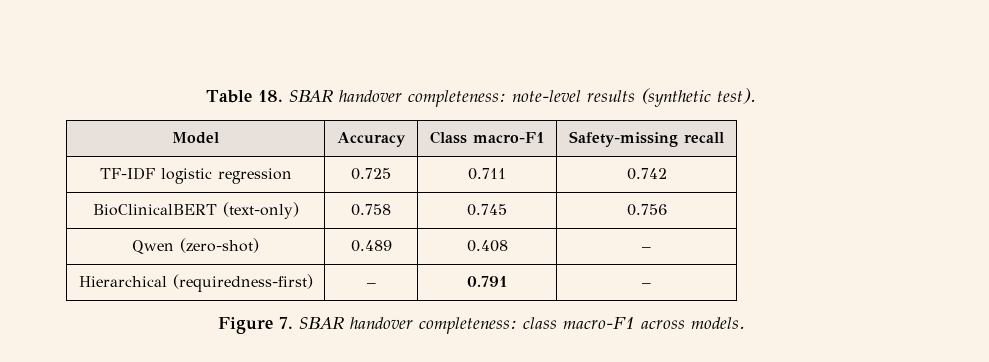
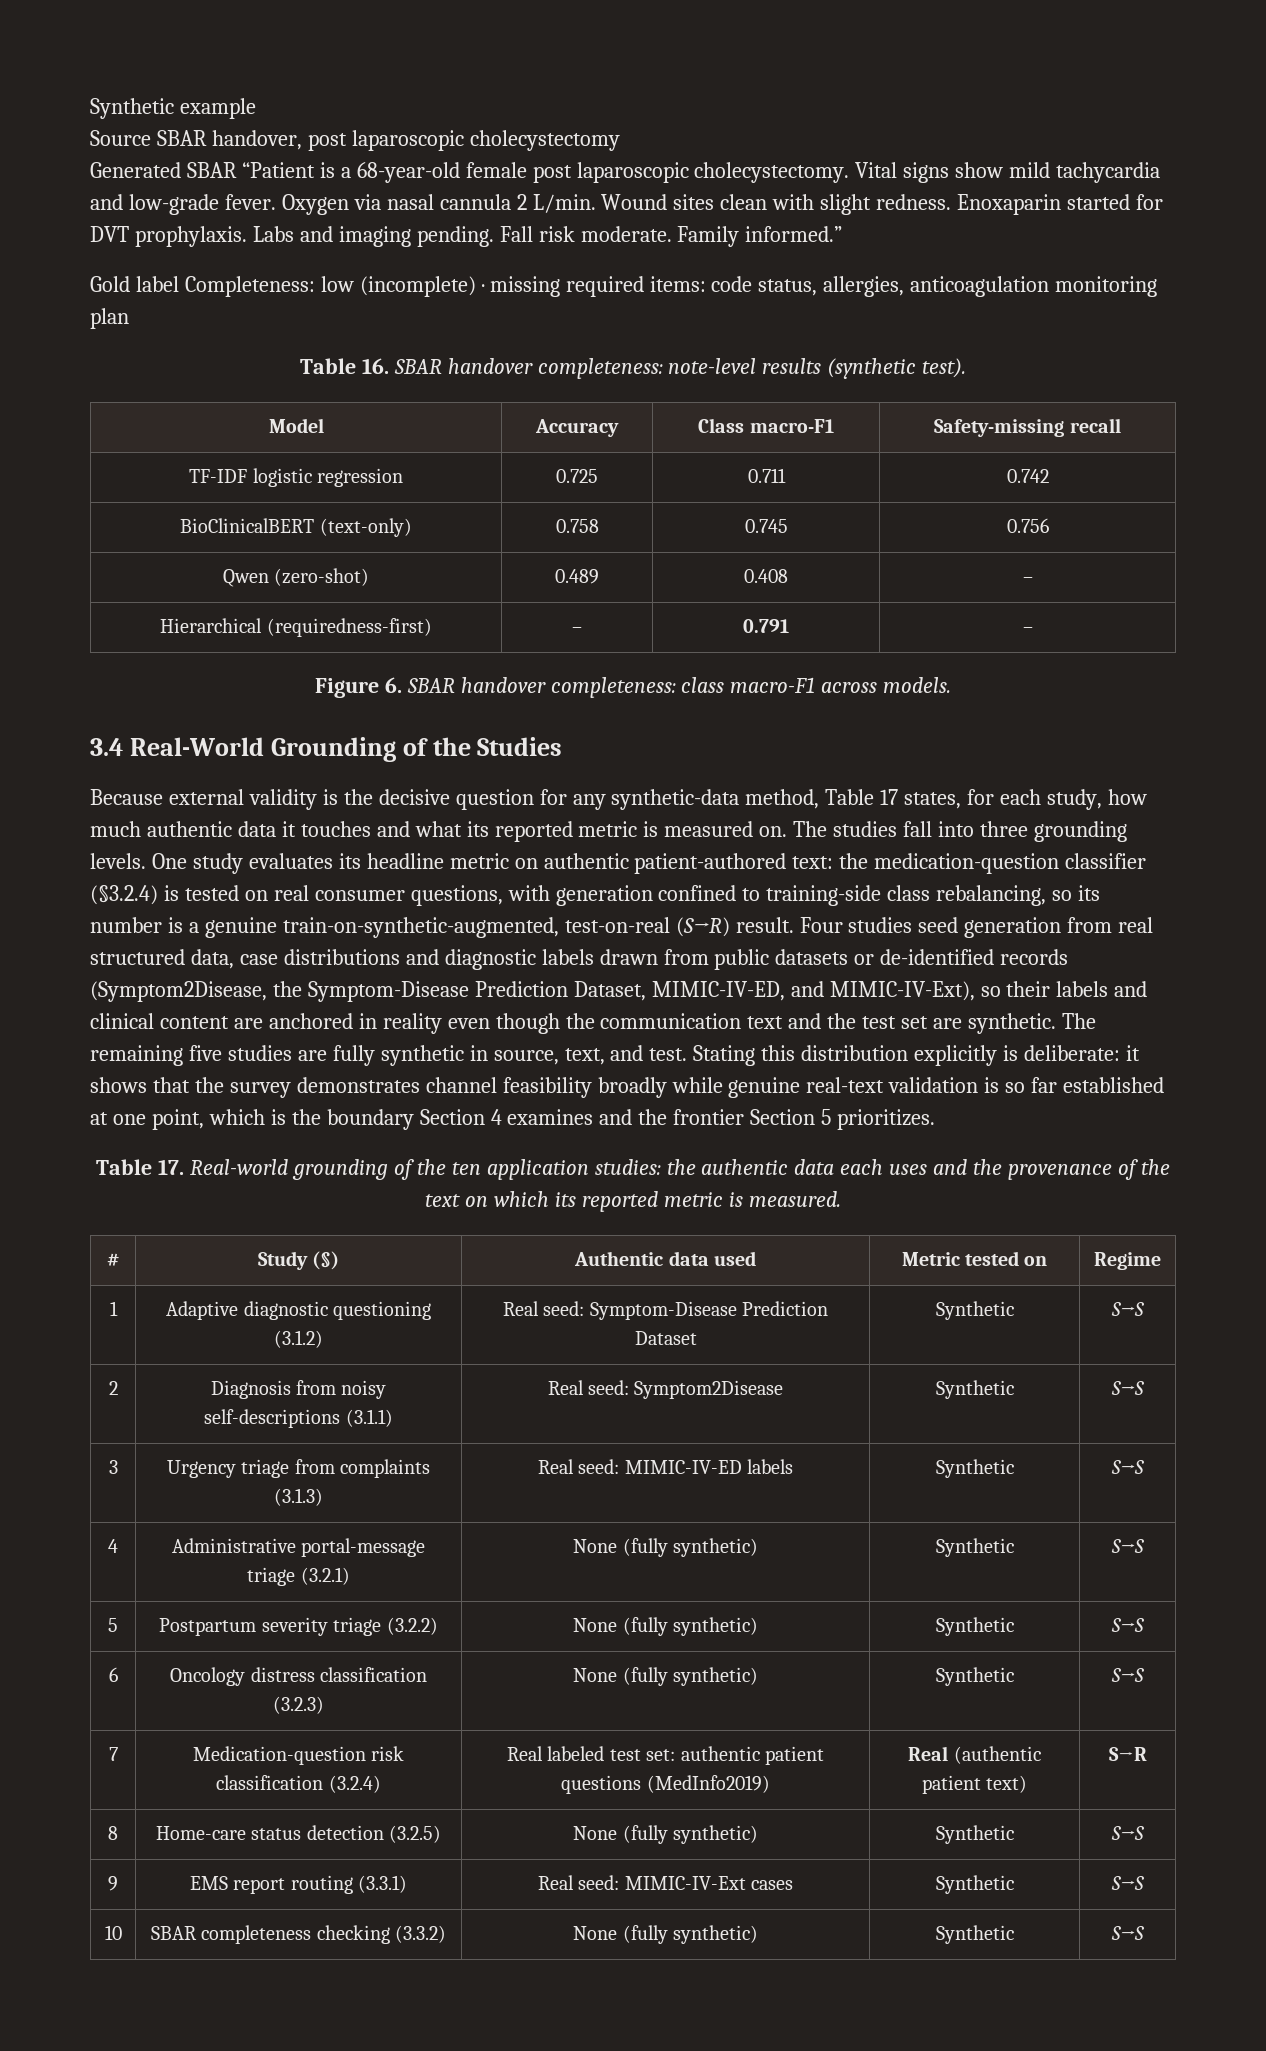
[205,90,283,103] Table 18. -> [90,98,256,119] [90,130,620,151] [90,162,1161,183] [90,194,1163,215] [90,226,843,247] [90,276,1158,297] [90,308,129,329] [299,358,389,374] Synthetic example // Source SBAR handover, post laparoscopic cholecystectomy // Generated SBAR “Patient is a 68-year-old female post laparoscopic cholecystectomy. Vital signs show mild tachycardia and low-grade fever. Oxygen via nasal cannula 2 L/min. Wound sites clean with slight redness. Enoxaparin started for DVT prophylaxis. Labs and imaging pending. Fall risk moderate. Family informed.” // Gold label Completeness: low (incomplete) · missing required items: code status, allergies, anticoagulation monitoring plan // Table 16.
[278,317,293,329] 7. -> [384,677,402,693] 6.
(745, 323) none -> [90,737,563,762] [90,789,1147,810] [90,821,1127,842] [90,853,1147,874] [90,885,1101,906] [90,917,1154,938] [90,949,1069,970] [90,981,1148,1002] [90,1013,1096,1034] [90,1045,1140,1066] [90,1077,1165,1098] [90,1109,936,1130] [96,1159,1170,1180] [425,1191,841,1212] [107,1253,119,1266] [257,1251,340,1270] [574,1251,756,1266] [901,1251,1048,1266] [1094,1252,1161,1270] [109,1301,118,1316] [166,1301,431,1320] [274,1330,323,1348] [502,1301,829,1320] [634,1331,697,1345] [935,1301,1014,1320] [1111,1302,1144,1316] [108,1381,118,1395] [210,1380,387,1399] [204,1409,393,1428] [547,1380,784,1399] [935,1380,1014,1399] [1111,1381,1144,1395] [108,1460,118,1474] [166,1459,431,1478] [274,1488,323,1506] [537,1459,794,1474] [935,1459,1014,1478] [1111,1460,1144,1474] [108,1539,118,1553] [171,1538,426,1557] [247,1567,350,1586] [573,1538,758,1557] [935,1538,1014,1557] [1111,1539,1144,1553] [108,1618,118,1632] [159,1617,438,1636] [573,1617,758,1636] [935,1617,1014,1636] [1111,1618,1144,1632] [108,1667,118,1682] [170,1667,427,1686] [273,1696,324,1714] [573,1667,758,1686] [935,1667,1014,1686] [1111,1668,1144,1682] [108,1747,118,1761] [192,1746,405,1765] [216,1775,381,1793] [507,1746,824,1765] [561,1775,770,1794] [908,1746,1041,1764] [921,1775,1028,1794] [1108,1747,1147,1761] [108,1826,118,1840] [155,1825,442,1843] [573,1825,758,1844] [935,1825,1014,1844] [1111,1826,1144,1840] [108,1876,118,1891] [189,1875,408,1894] [537,1875,794,1890] [935,1875,1014,1894] [1111,1876,1144,1890] [104,1925,122,1940] [150,1925,447,1944] [573,1925,758,1944] [935,1925,1014,1944] [1111,1926,1144,1940] // 3.4 Real-World Grounding of the Studies // Because external validity is the decisive question for any synthetic-data method, Table 17 states, for each study, how much authentic data it touches and what its reported metric is measured on. The studies fall into three grounding levels. One study evaluates its headline metric on authentic patient-authored text: the medication-question classifier (§3.2.4) is tested on real consumer questions, with generation confined to training-side class rebalancing, so its number is a genuine train-on-synthetic-augmented, test-on-real (S→R) result. Four studies seed generation from real structured data, case distributions and diagnostic labels drawn from public datasets or de-identified records (Symptom2Disease, the Symptom-Disease Prediction Dataset, MIMIC-IV-ED, and MIMIC-IV-Ext), so their labels and clinical content are anchored in reality even though the communication text and the test set are synthetic. The remaining five studies are fully synthetic in source, text, and test. Stating this distribution explicitly is deliberate: it shows that the survey demonstrates channel feasibility broadly while genuine real-text validation is so far established at one point, which is the boundary Section 4 examines and the frontier Section 5 prioritizes. // Table 17. Real-world grounding of the ten application studies: the authentic data each uses and the provenance of the text on which its reported metric is measured. // # | Study (§) | Authentic data used | Metric tested on | Regime // 1 | Adaptive diagnostic questioning (3.1.2) | Real seed: Symptom-Disease Prediction Dataset | Synthetic | S→S // 2 | Diagnosis from noisy self-descriptions (3.1.1) | Real seed: Symptom2Disease | Synthetic | S→S // 3 | Urgency triage from complaints (3.1.3) | Real seed: MIMIC-IV-ED labels | Synthetic | S→S // 4 | Administrative portal-message triage (3.2.1) | None (fully synthetic) | Synthetic | S→S // 5 | Postpartum severity triage (3.2.2) | None (fully synthetic) | Synthetic | S→S // 6 | Oncology distress classification (3.2.3) | None (fully synthetic) | Synthetic | S→S // 7 | Medication-question risk classification (3.2.4) | Real labeled test set: authentic patient questions (MedInfo2019) | Real (authentic patient text) | S→R // 8 | Home-care status detection (3.2.5) | None (fully synthetic) | Synthetic | S→S // 9 | EMS report routing (3.3.1) | Real seed: MIMIC-IV-Ext cases | Synthetic | S→S // 10 | SBAR completeness checking (3.3.2) | None (fully synthetic) | Synthetic | S→S

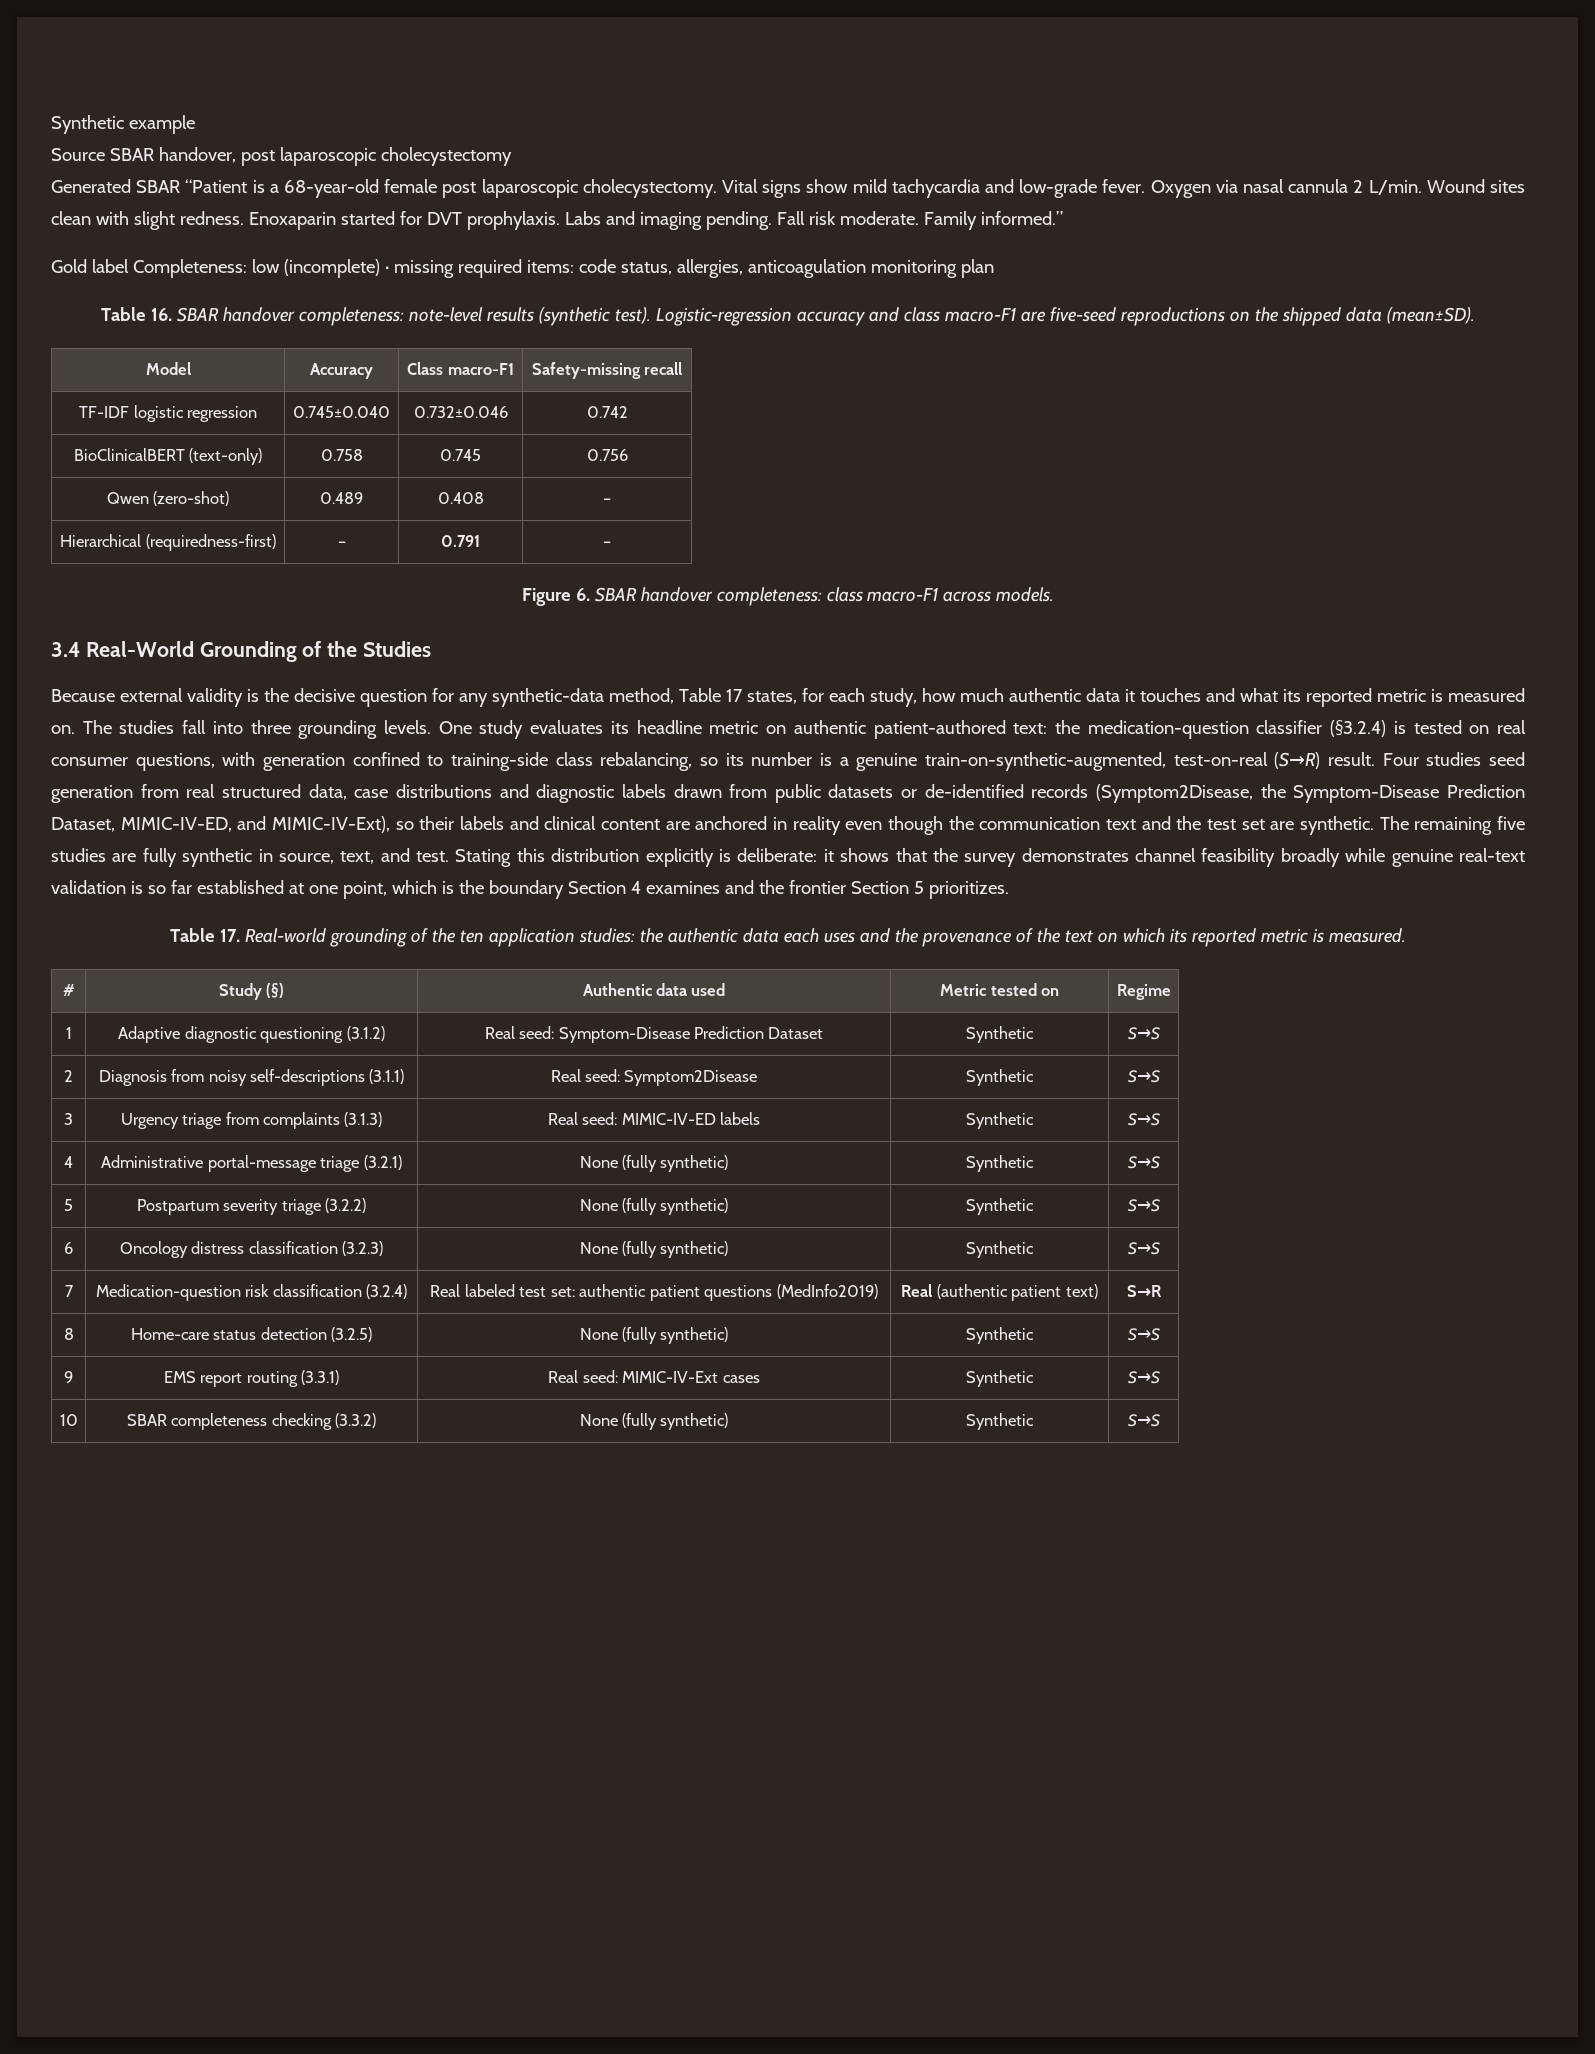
(967, 368) none -> [655,307,1476,326] Logistic-regression accuracy and class macro-F1 are five-seed reproductions on the shipped data (mean±SD).
[556,469,598,483] [747,468,786,483] 0.725 | 0.711 -> [293,406,390,418] [413,406,508,418] 0.745±0.040 | 0.732±0.046

